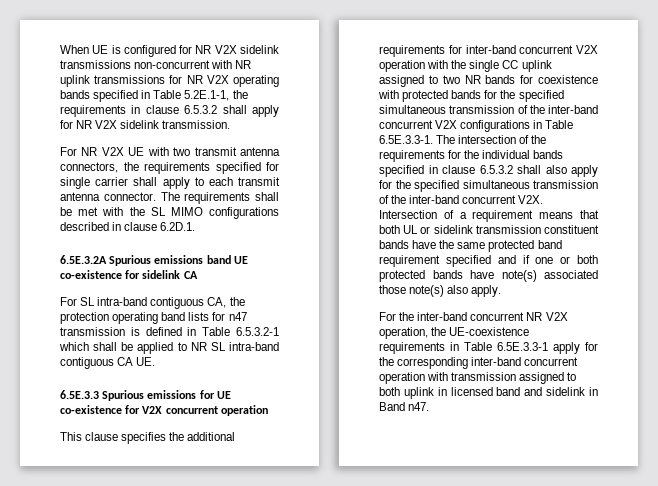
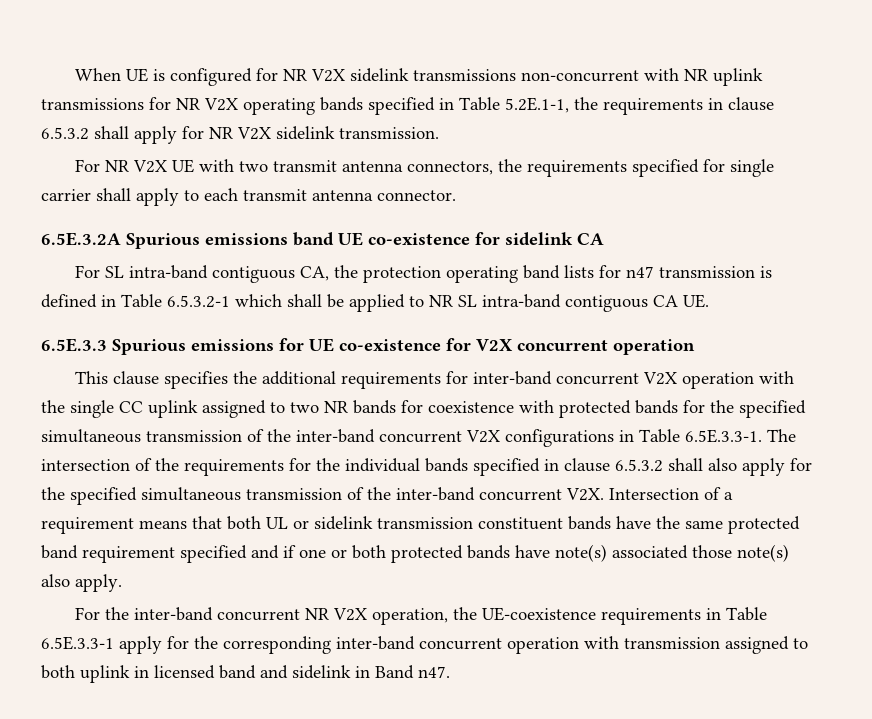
[160,192,279,204] [60,207,279,219] [60,222,196,231] The requirements shall be met with the SL MIMO configurations described in clause 6.2D.1. -> (456, 195) none

